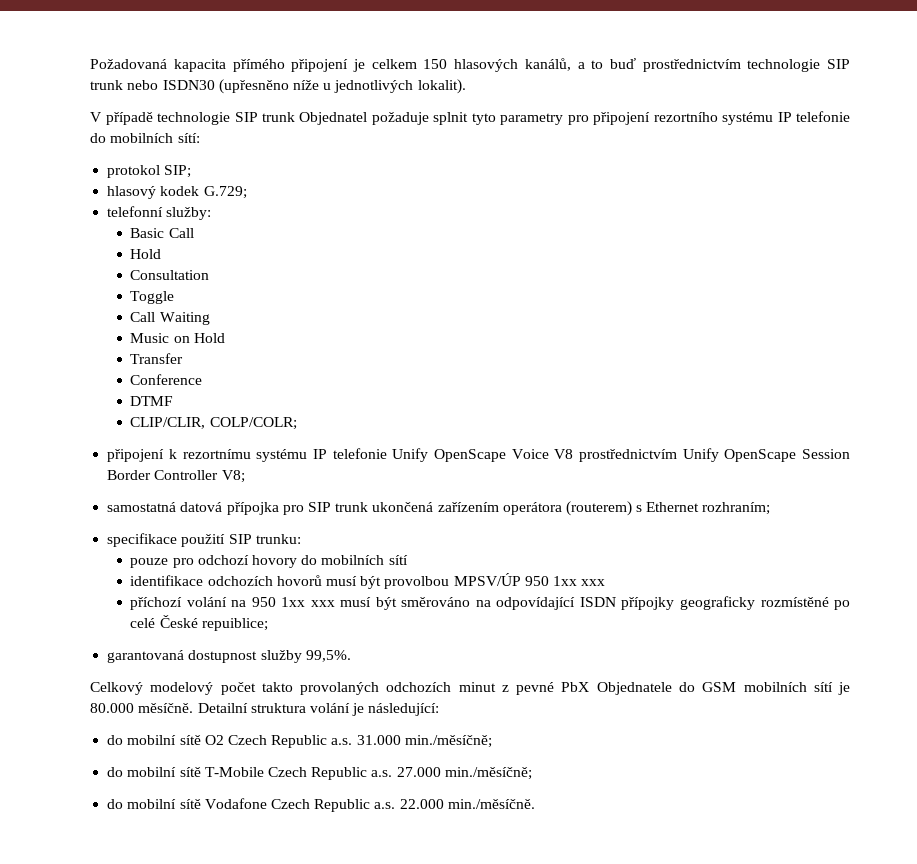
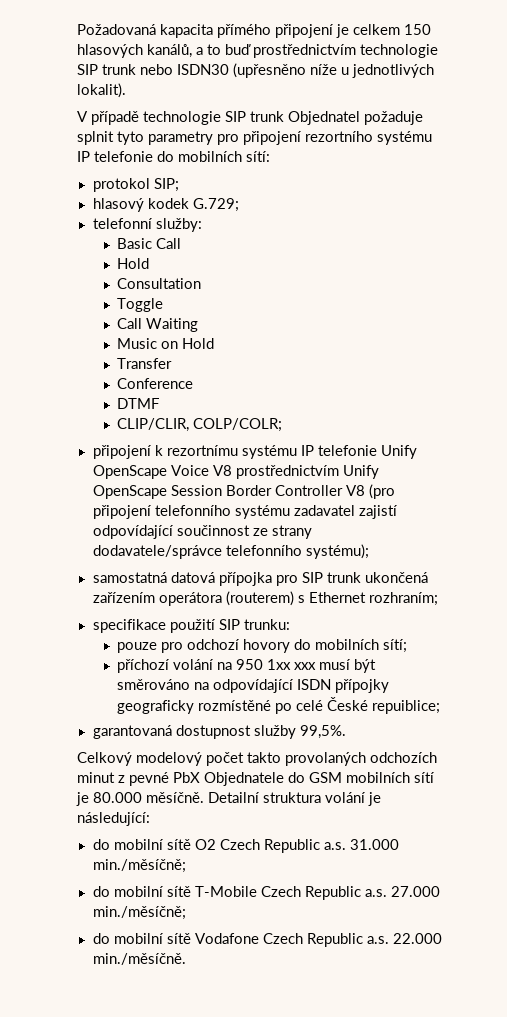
[221,470,245,483] V8; -> [345,484,395,499] [92,505,398,519] [92,525,312,539] [92,544,369,559] V8 (pro připojení telefonního systému zadavatel zajistí odpovídající součinnost ze strany dodavatele/správce telefonního systému);
[388,555,408,565] [130,573,606,589] sítí // identifikace odchozích hovorů musí být provolbou MPSV/ÚP 950 1xx xxx -> [383,639,408,653] sítí;

